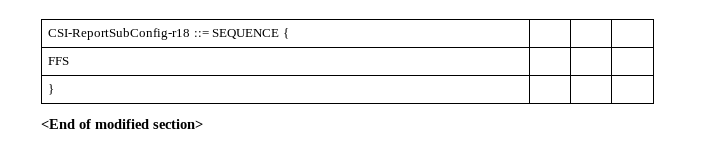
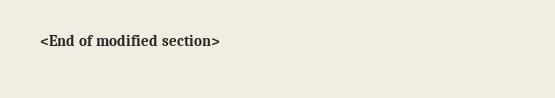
[48,28,289,40] [48,57,70,65] [48,84,55,95] CSI-ReportSubConfig-r18 ::= SEQUENCE { | | | // FFS | | | // } | | | // -> (40, 40) none

